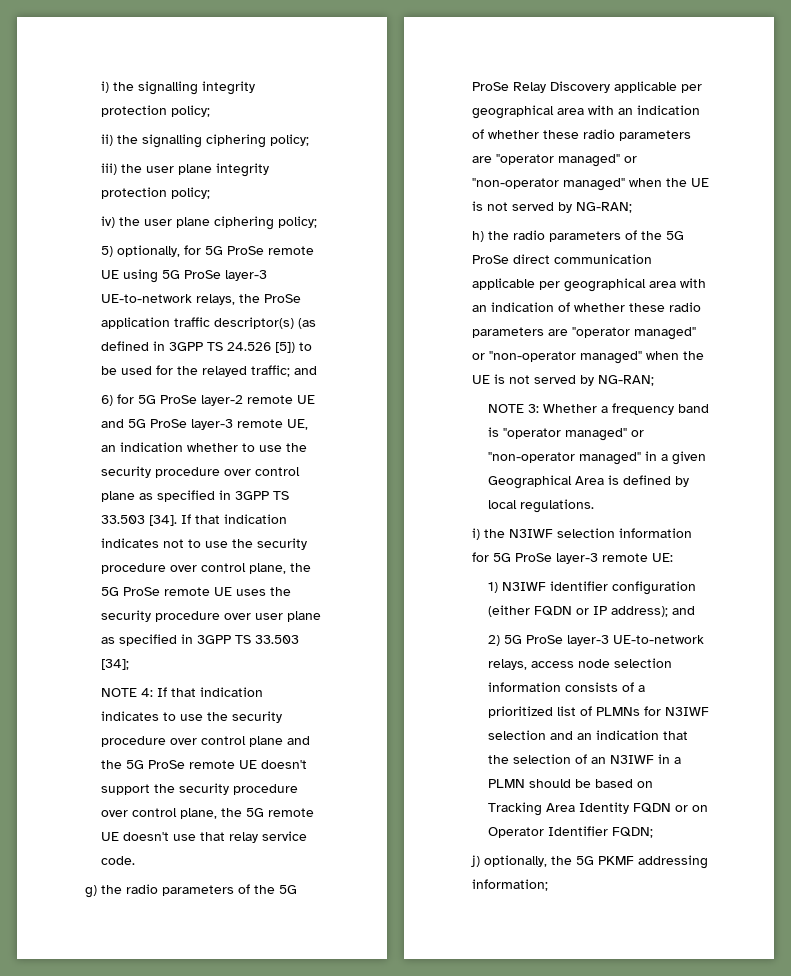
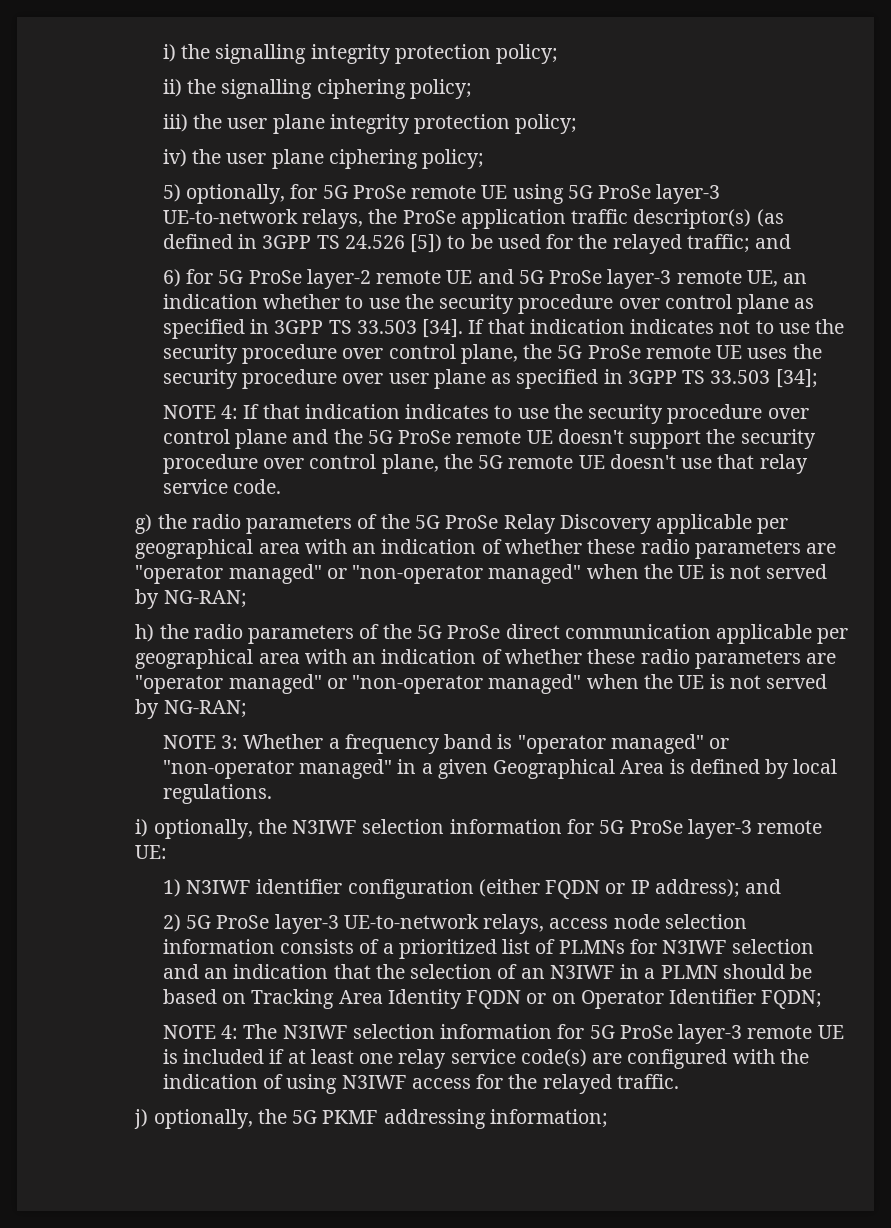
(480, 534) none -> [153,819,253,839] optionally,
(654, 832) none -> [162,1024,844,1044] [162,1049,809,1069] [162,1074,679,1094] // NOTE 4: The N3IWF selection information for 5G ProSe layer-3 remote UE is included if at least one relay service code(s) are configured with the indication of using N3IWF access for the relayed traffic.

